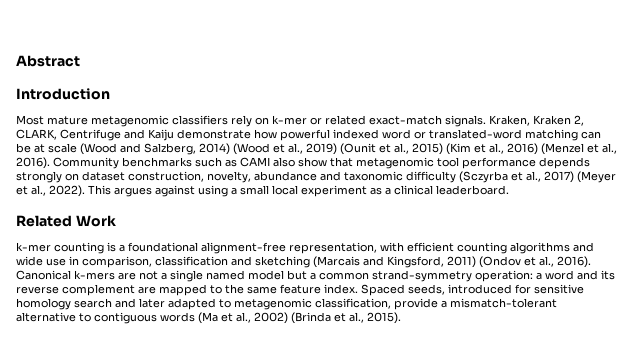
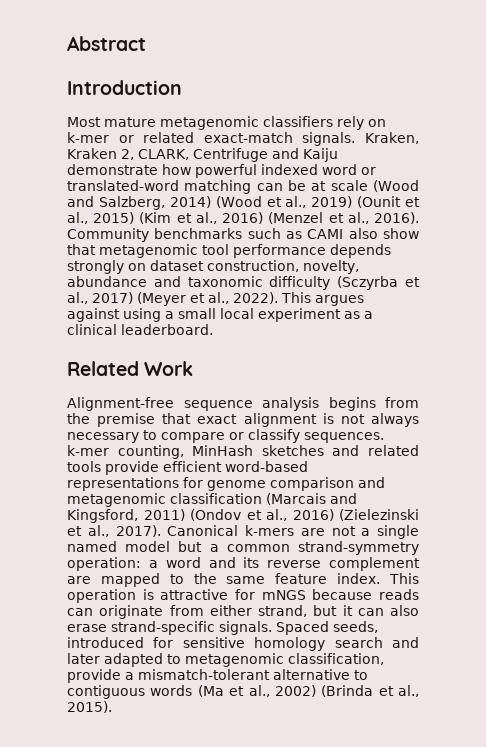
[16,242,594,254] [16,256,310,268] k-mer counting is a foundational alignment-free representation, with efficient counting algorithms and wide use in comparison, classification and sketching -> [67,397,419,411] [67,413,419,427] [67,429,384,443] [67,445,419,459] [67,461,308,475] [67,477,385,491] [67,493,262,507] Alignment-free sequence analysis begins from the premise that exact alignment is not always necessary to compare or classify sequences. k-mer counting, MinHash sketches and related tools provide efficient word-based representations for genome comparison and metagenomic classification
[557,256,591,268] 2016). -> [292,509,419,521] [67,525,161,537] 2016) (Zielezinski et al., 2017).
(358, 289) none -> [389,573,419,584] [67,589,419,603] [67,605,419,619] [67,621,272,635] This operation is attractive for mNGS because reads can originate from either strand, but it can also erase strand-specific signals.

